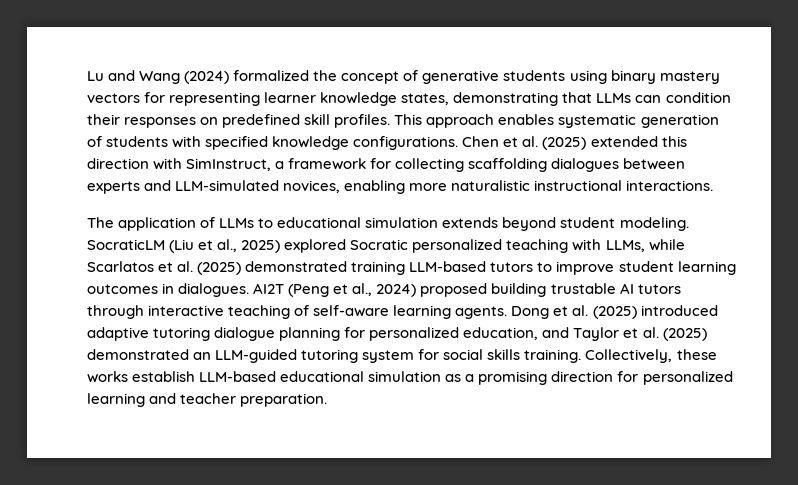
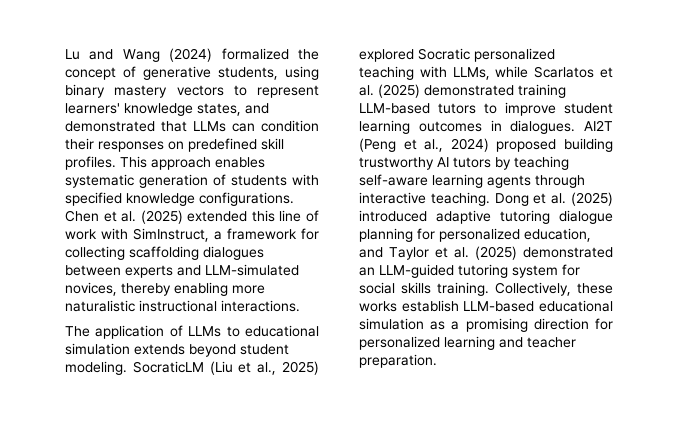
[503,70,566,81] students -> [218,67,278,80] students,
[144,92,559,106] for representing learner knowledge states, demonstrating -> [233,85,319,98] [65,103,269,116] [65,121,155,132] to represent learners' knowledge states, and demonstrated
[87,158,149,169] direction -> [279,210,319,222] [65,229,97,240] line of work
(341, 186) none -> [121,283,171,296] thereby
[550,283,616,294] trustable -> [359,157,434,170] trustworthy
[87,305,508,319] through interactive teaching of self-aware learning agents. -> [495,156,569,170] [359,174,585,188] [359,192,490,206] by teaching self-aware learning agents through interactive teaching.

